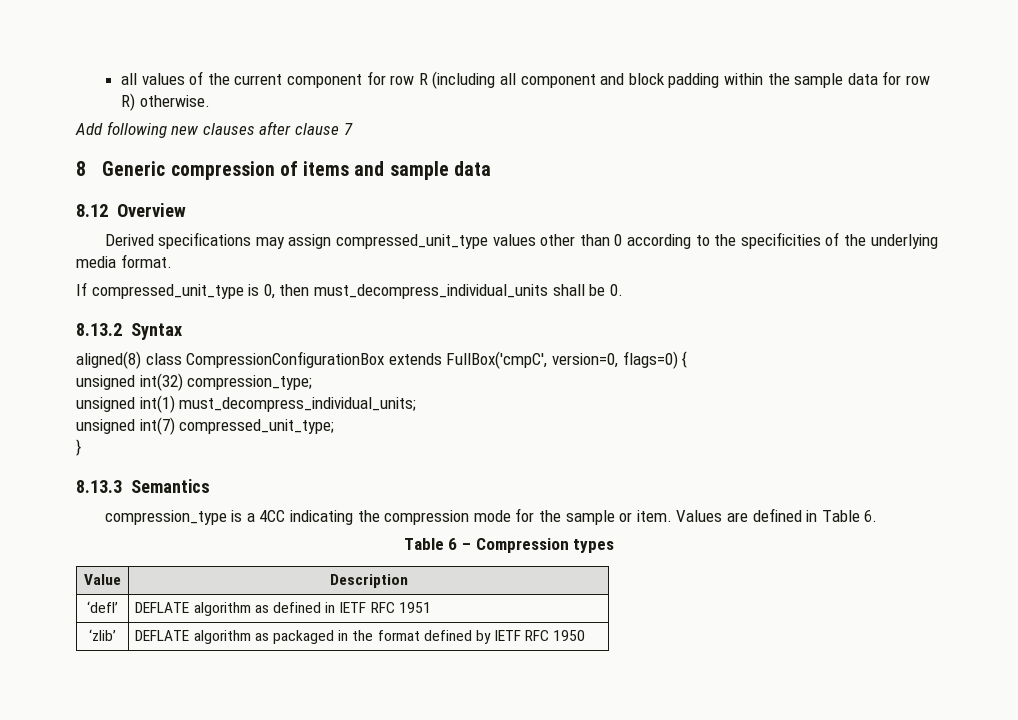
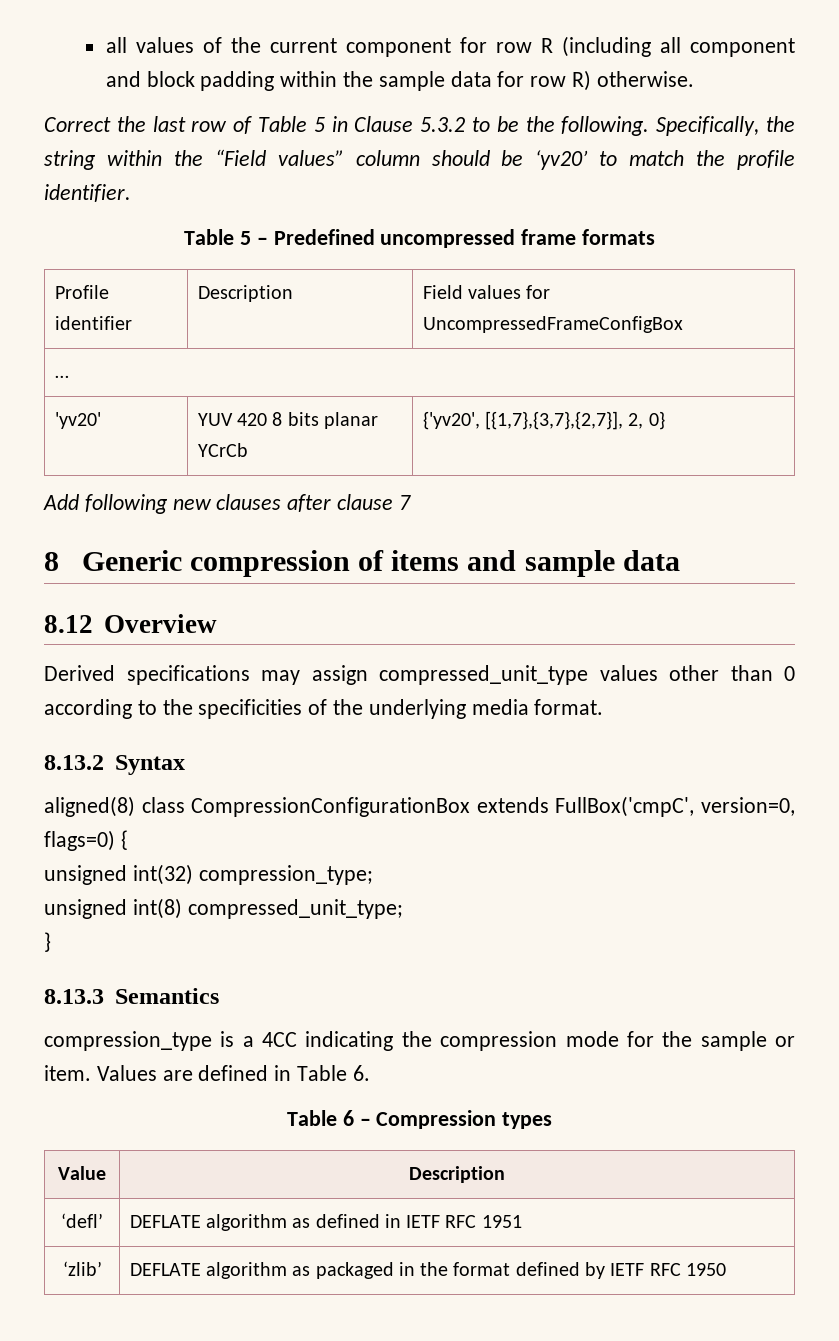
(210, 101) none -> [44,116,795,136] [44,149,795,170] [44,184,131,202] [184,229,655,248] [54,285,109,299] [54,316,132,330] [197,285,293,302] [422,285,551,299] [422,316,683,333] [54,375,69,378] [54,412,101,429] [197,412,378,429] [197,443,248,457] [422,411,665,430] // Correct the last row of Table 5 in Clause 5.3.2 to be the following. Specifically, the string within the “Field values” column should be ‘yv20’ to match the profile identifier. // Table 5 – Predefined uncompressed frame formats // Profile identifier | Description | Field values for UncompressedFrameConfigBox // … // 'yv20' | YUV 420 8 bits planar YCrCb | {'yv20', [{1,7},{3,7},{2,7}], 2, 0}
[76,282,623,299] // If compressed_unit_type is 0, then must_decompress_individual_units shall be 0. -> (604, 707) none
[139,395,417,413] [76,417,175,435] int(1) must_decompress_individual_units; // unsigned int(7) -> [132,898,182,919] int(8)

